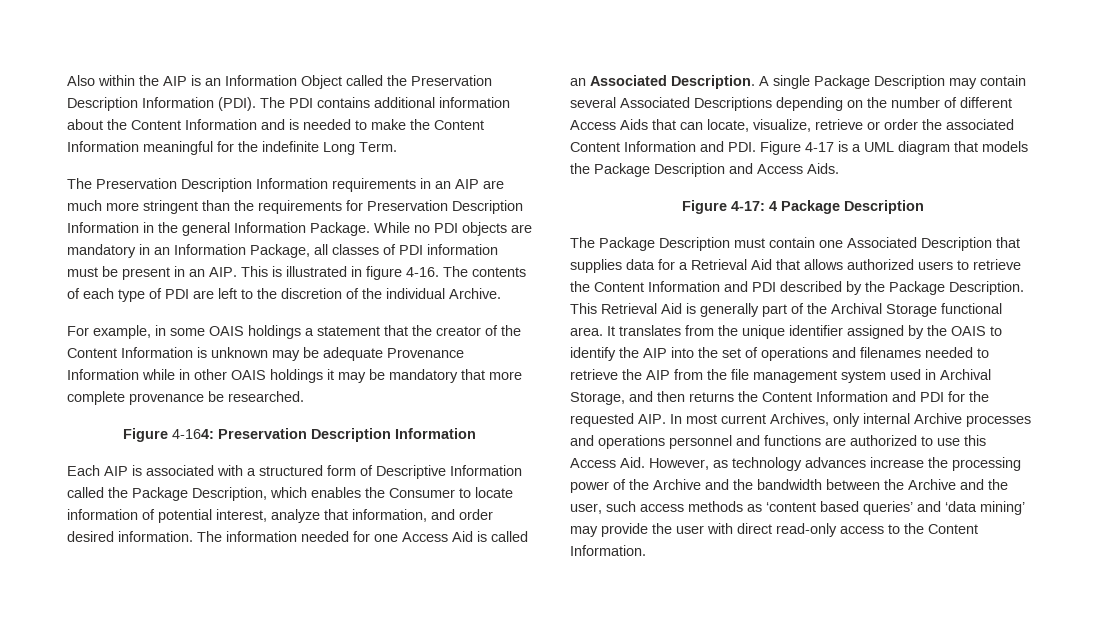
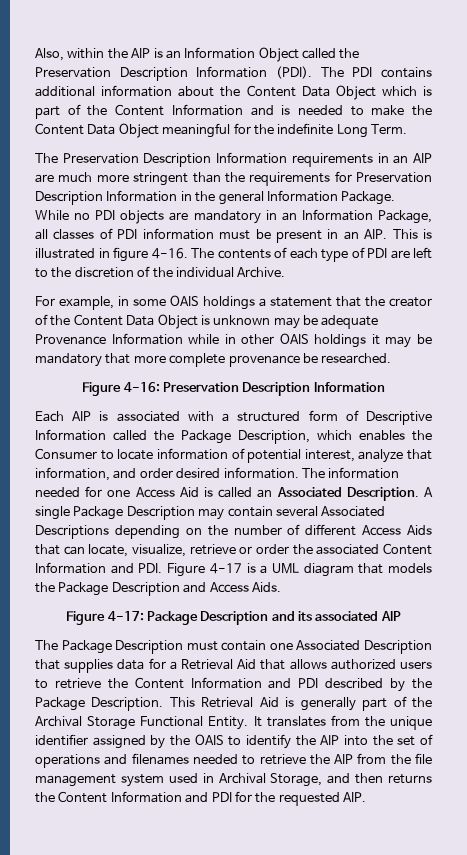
[67,75,95,86] Also -> [35,48,64,61] Also,
(181, 125) none -> [301,85,432,100] [35,104,165,119] Data Object which is part of the Content
[67,141,139,152] Information -> [87,123,159,138] Data Object
[121,347,193,358] Information -> [126,314,198,329] Data Object
[172,429,214,439] 4-164: -> [123,382,160,392] 4-16:
[768,200,924,214] 4 Package Description -> [146,611,401,625] Package Description and its associated AIP
[941,303,1002,314] [570,327,603,336] functional area. -> [140,716,249,730] Functional Entity.
[670,413,1031,427] [570,435,986,449] [570,457,1021,471] [570,479,1008,493] [570,501,1025,515] [570,523,978,537] [570,545,646,556] In most current Archives, only internal Archive processes and operations personnel and functions are authorized to use this Access Aid. However, as technology advances increase the processing power of the Archive and the bandwidth between the Archive and the user, such access methods as ‘content based queries’ and ‘data mining’ may provide the user with direct read-only access to the Content Information. -> (366, 797) none

